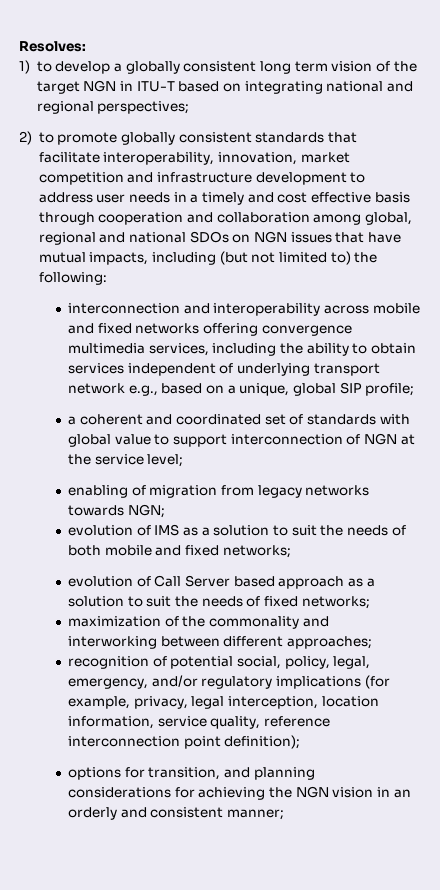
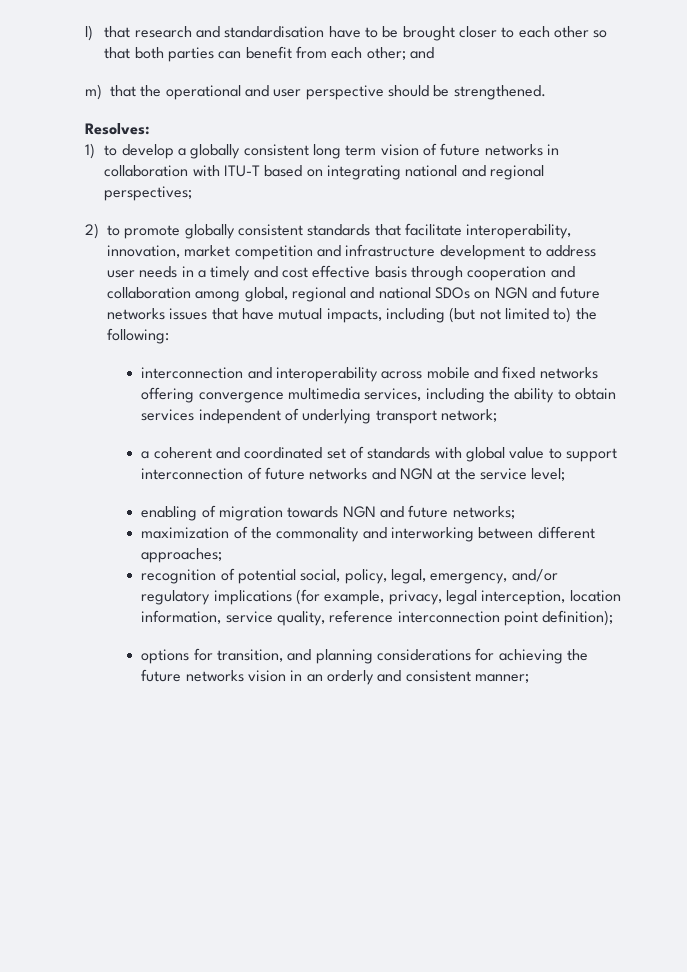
(19, 46) none -> [85,25,608,41] [104,46,434,62] [85,84,546,100] l) that research and standardisation have to be brought closer to each other so that both parties can benefit from each other; and // m) that the operational and user perspective should be strengthened. //
[393,61,417,72] [36,80,134,94] the target NGN in -> [440,143,559,156] [104,165,220,177] future networks in collaboration with
(287, 237) none -> [531,286,601,299] [107,308,165,320] and future networks
[68,382,415,396] network e.g., based on a unique, global SIP profile; -> [440,409,497,422] network;
(361, 439) none -> [265,467,396,480] future networks and
[221,485,370,498] [68,504,165,518] [68,524,406,536] [68,545,291,558] [68,575,375,589] [68,596,298,607] from legacy networks towards NGN; // evolution of IMS as a solution to suit the needs of both mobile and fixed networks; // evolution of Call Server based approach as a solution to suit the needs of fixed -> [287,505,449,518] towards NGN and future
[295,786,329,798] NGN -> [141,669,244,682] future networks

